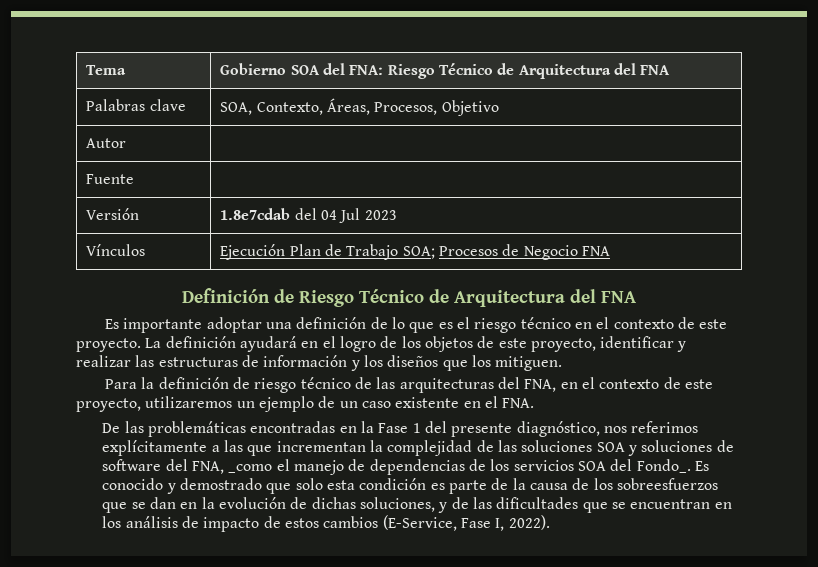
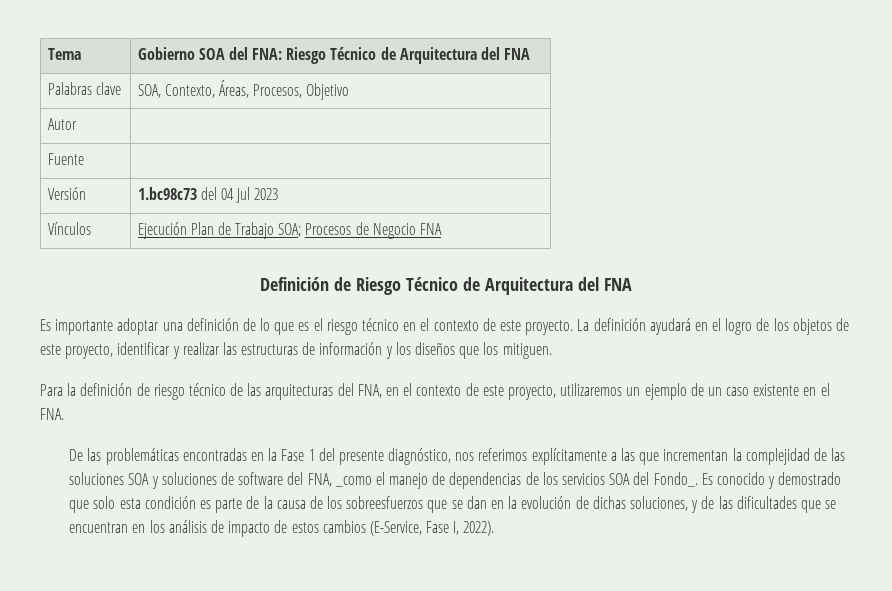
[220,208,291,220] 1.8e7cdab -> [137,187,197,200] 1.bc98c73

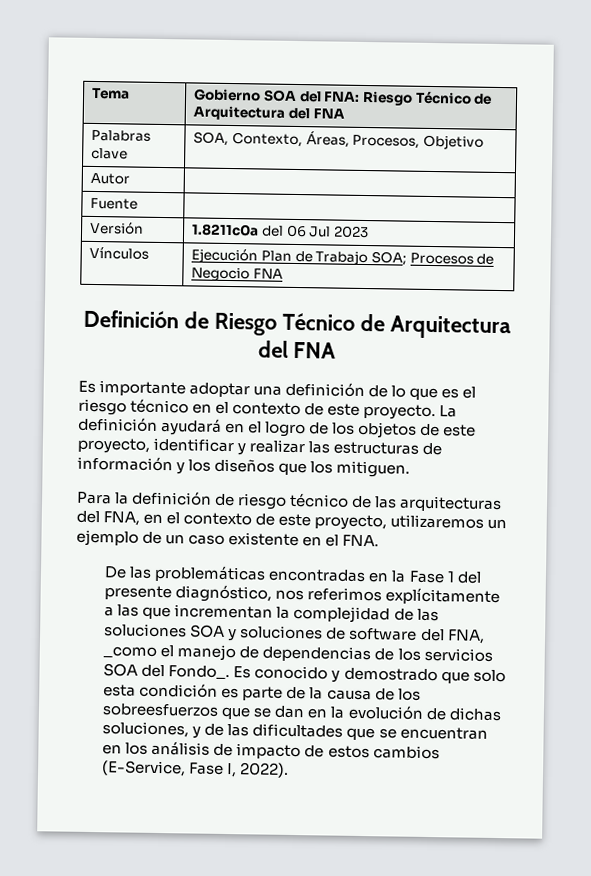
[137,187,234,200] 1.bc98c73 del 04 -> [191,223,307,238] 1.8211c0a del 06

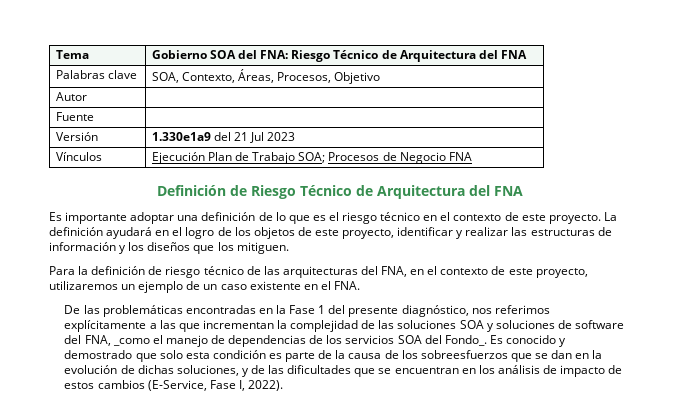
[191,223,307,238] 1.8211c0a del 06 -> [151,132,249,141] 1.330e1a9 del 21

